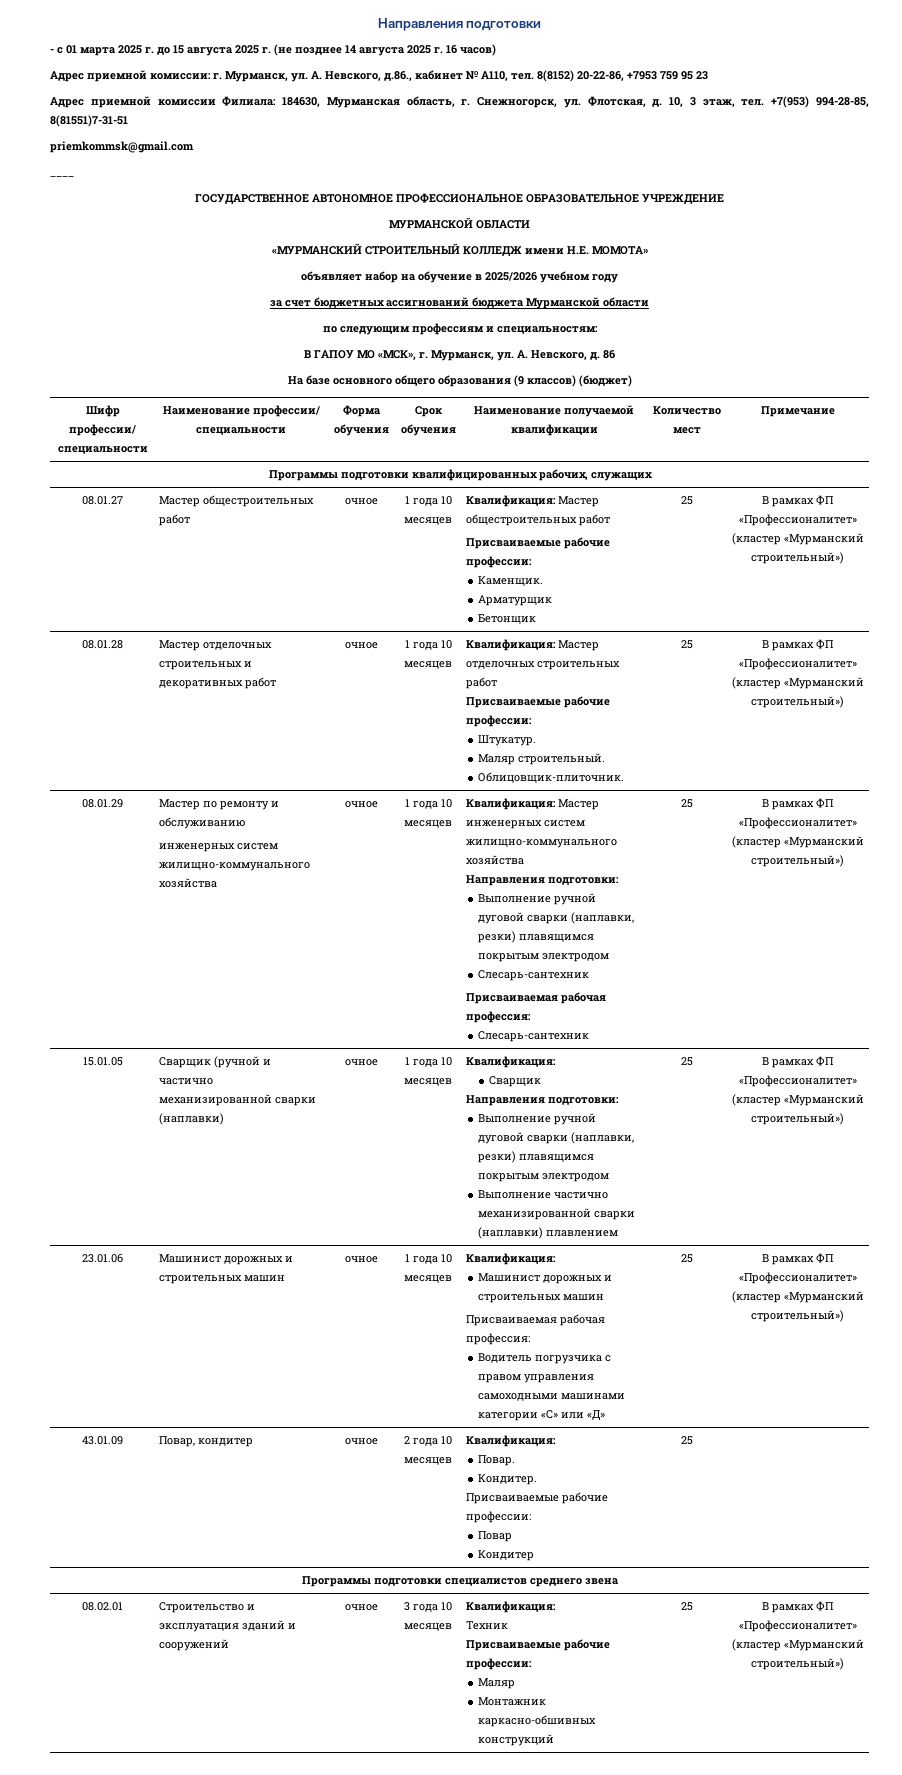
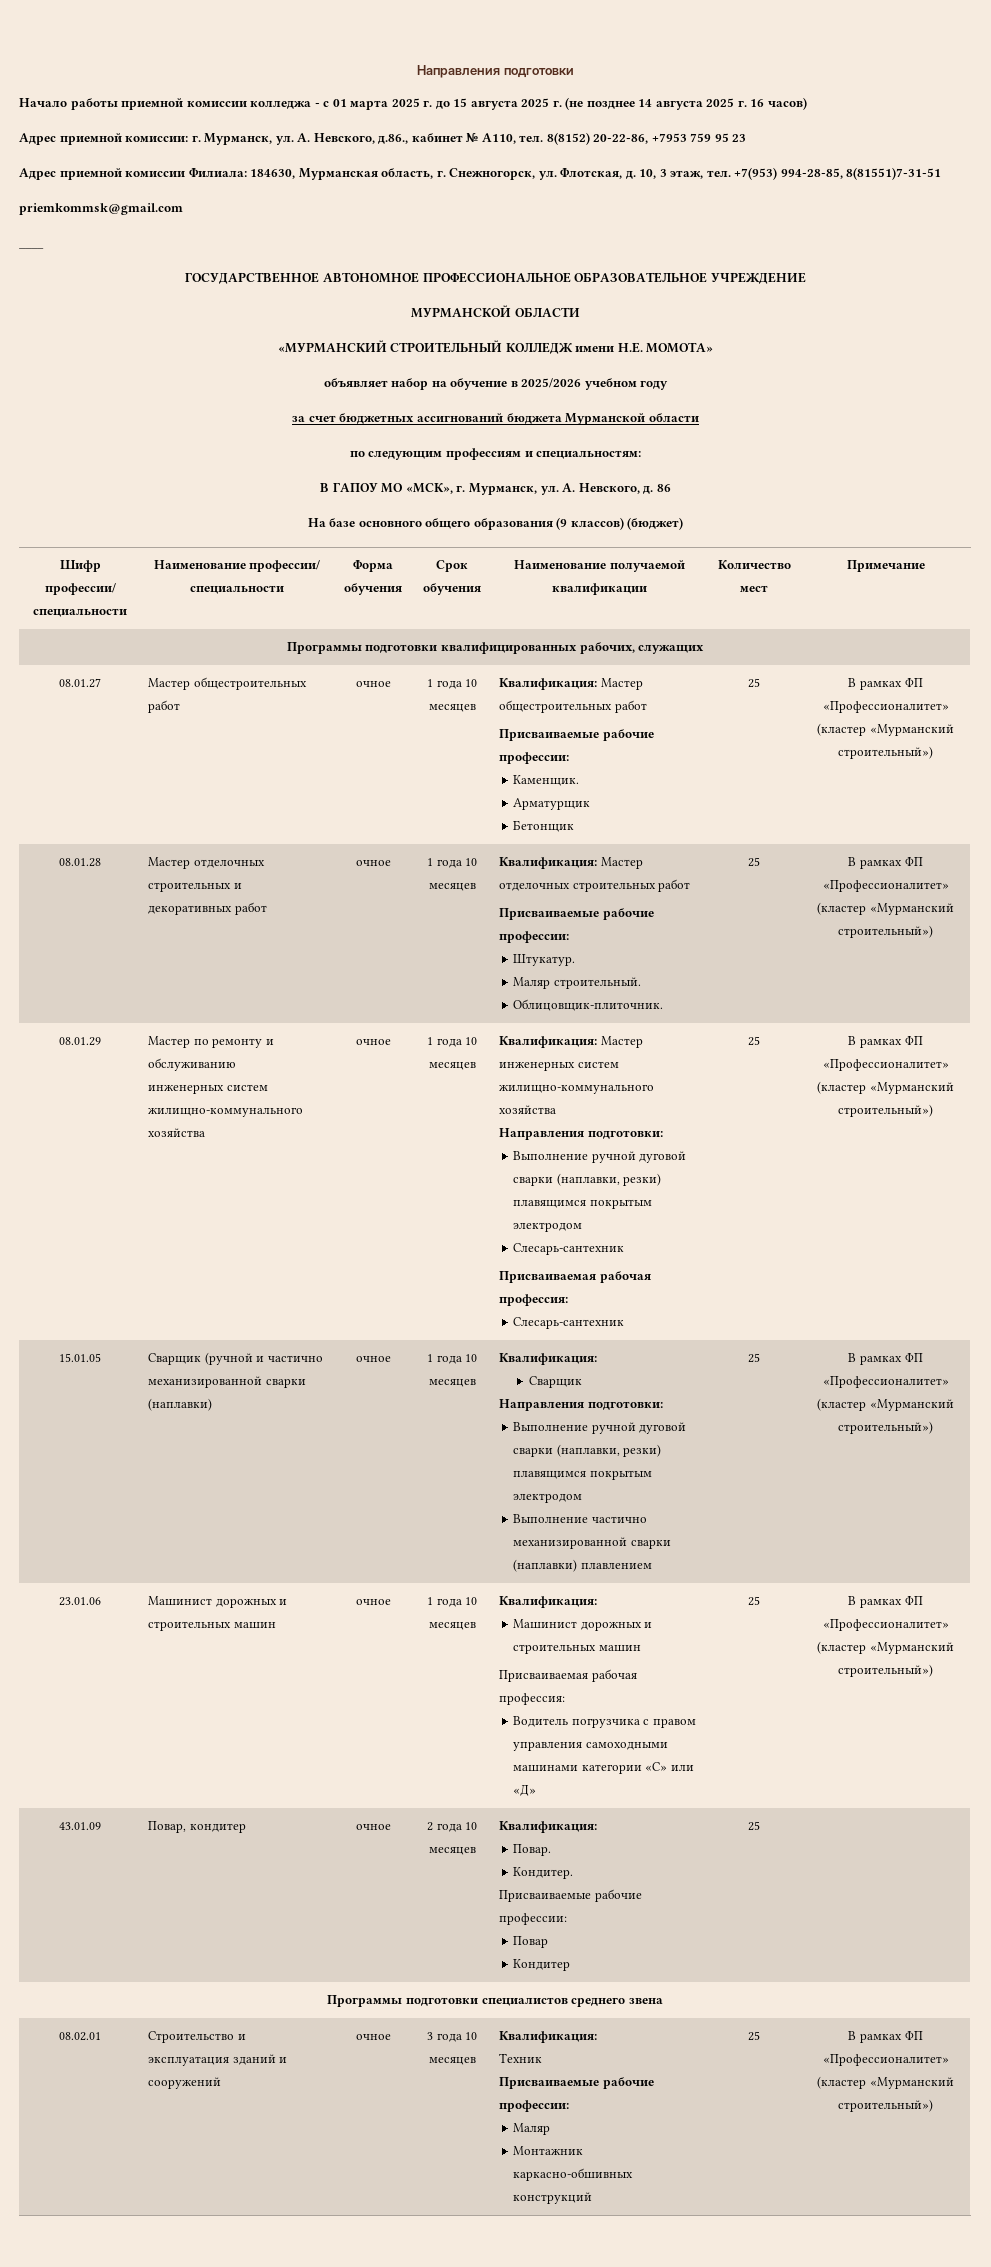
(542, 26) none -> [19,98,312,110] Начало работы приемной комиссии колледжа

